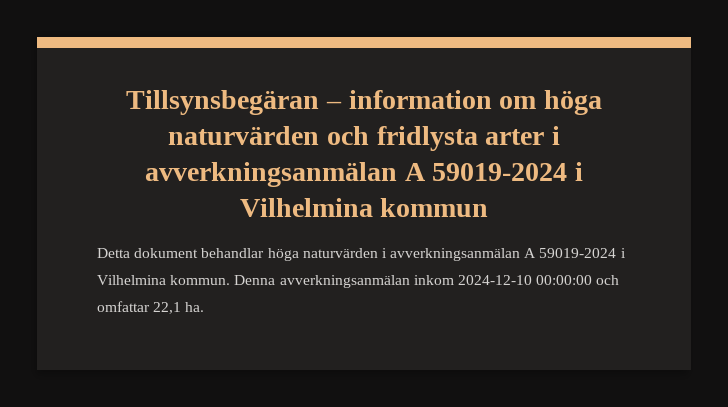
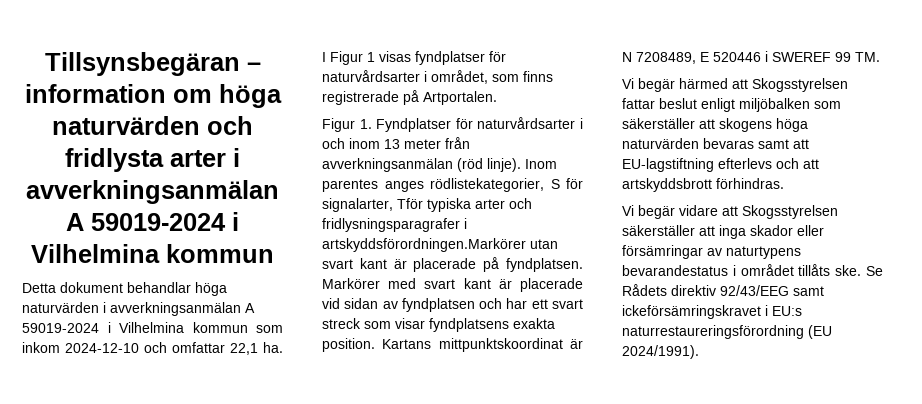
[170,275,410,288] kommun. Denna avverkningsanmälan -> [192,322,283,333] kommun som
[536,275,593,285] 00:00:00 -> (139, 348) none
(205, 307) none -> [322,51,506,65] [322,70,553,84] [322,90,497,105] [322,117,583,132] [322,137,470,149] [322,158,557,172] [322,178,583,192] [322,198,532,212] [322,218,467,232] [322,238,558,252] [322,257,583,272] [322,278,583,292] [322,298,583,312] [322,318,555,332] [322,338,583,352] [622,51,880,64] [622,78,848,92] [622,98,841,112] [622,118,808,132] [622,138,809,149] [622,158,819,172] [622,178,784,192] [622,205,838,219] [622,225,824,239] [622,245,801,259] [622,264,883,276] [622,284,824,296] [622,305,802,319] [622,325,832,339] [622,345,699,359] I Figur 1 visas fyndplatser för naturvårdsarter i området, som finns registrerade på Artportalen. // Figur 1. Fyndplatser för naturvårdsarter i och inom 13 meter från avverkningsanmälan (röd linje). Inom parentes anges rödlistekategorier, S för signalarter, Tför typiska arter och fridlysningsparagrafer i artskyddsförordningen.Markörer utan svart kant är placerade på fyndplatsen. Markörer med svart kant är placerade vid sidan av fyndplatsen och har ett svart streck som visar fyndplatsens exakta position. Kartans mittpunktskoordinat är N 7208489, E 520446 i SWEREF 99 TM. // Vi begär härmed att Skogsstyrelsen fattar beslut enligt miljöbalken som säkerställer att skogens höga naturvärden bevaras samt att EU-lagstiftning efterlevs och att artskyddsbrott förhindras. // Vi begär vidare att Skogsstyrelsen säkerställer att inga skador eller försämringar av naturtypens bevarandestatus i området tillåts ske. Se Rådets direktiv 92/43/EEG samt ickeförsämringskravet i EU:s naturrestaureringsförordning (EU 2024/1991).

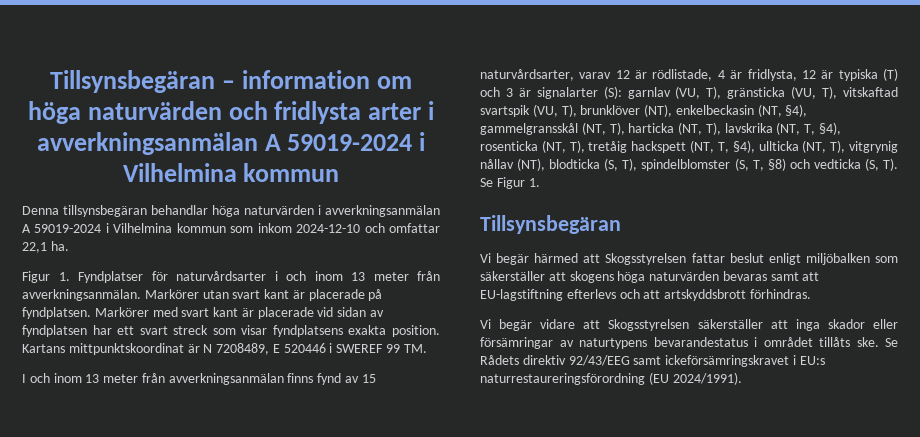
[22,282,123,293] Detta dokument -> [22,205,147,217] Denna tillsynsbegäran
[322,51,506,65] [322,70,553,84] [322,90,497,105] I Figur 1 visas fyndplatser för naturvårdsarter i området, som finns registrerade på Artportalen. -> (69, 246) none
[322,158,557,172] [322,178,583,192] [322,198,532,212] [322,218,467,232] [322,238,526,252] avverkningsanmälan (röd linje). Inom parentes anges rödlistekategorier, S för signalarter, Tför typiska arter och fridlysningsparagrafer i artskyddsförordningen.Markörer -> [22,289,199,301] avverkningsanmälan. Markörer
[479,298,503,309] och -> (87, 331) none
(880, 57) none -> [22,373,376,385] [480,68,899,81] [480,86,898,99] [480,104,808,117] [480,122,842,135] [480,140,898,153] [480,158,898,171] [480,177,540,189] [480,215,621,234] // I och inom 13 meter från avverkningsanmälan finns fynd av 15 naturvårdsarter, varav 12 är rödlistade, 4 är fridlysta, 12 är typiska (T) och 3 är signalarter (S): garnlav (VU, T), gränsticka (VU, T), vitskaftad svartspik (VU, T), brunklöver (NT), enkelbeckasin (NT, §4), gammelgransskål (NT, T), harticka (NT, T), lavskrika (NT, T, §4), rosenticka (NT, T), tretåig hackspett (NT, T, §4), ullticka (NT, T), vitgrynig nållav (NT), blodticka (S, T), spindelblomster (S, T, §8) och vedticka (S, T). Se Figur 1. // Tillsynsbegäran

